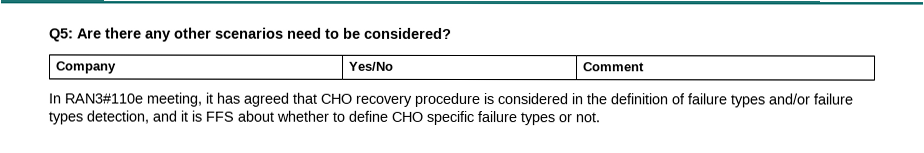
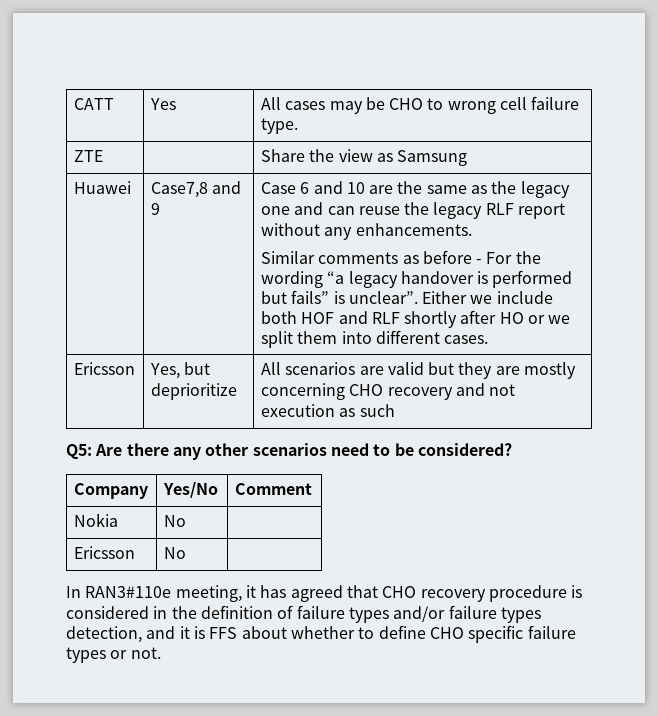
(49, 35) none -> [73,98,114,110] [149,98,176,110] [260,96,580,114] [260,118,298,134] [73,150,103,162] [260,149,468,166] [73,181,131,194] [150,181,242,198] [150,203,160,215] [260,181,570,198] [260,202,566,219] [260,223,472,240] [260,250,541,264] [260,270,573,288] [260,290,553,304] [260,310,571,328] [260,330,489,348] [73,362,135,375] [149,362,211,379] [150,383,237,400] [260,362,577,379] [260,383,516,400] [260,404,395,417] CATT | Yes | All cases may be CHO to wrong cell failure type. // ZTE | | Share the view as Samsung // Huawei | Case7,8 and 9 | Case 6 and 10 are the same as the legacy one and can reuse the legacy RLF report without any enhancements. // Similar comments as before - For the wording “a legacy handover is performed but fails” is unclear”. Either we include both HOF and RLF shortly after HO or we split them into different cases. // Ericsson | Yes, but deprioritize | All scenarios are valid but they are mostly concerning CHO recovery and not execution as such //
(645, 67) none -> [73,513,118,527] [163,515,186,527] [73,546,135,559] [163,547,186,559] // Nokia | No | // Ericsson | No |

